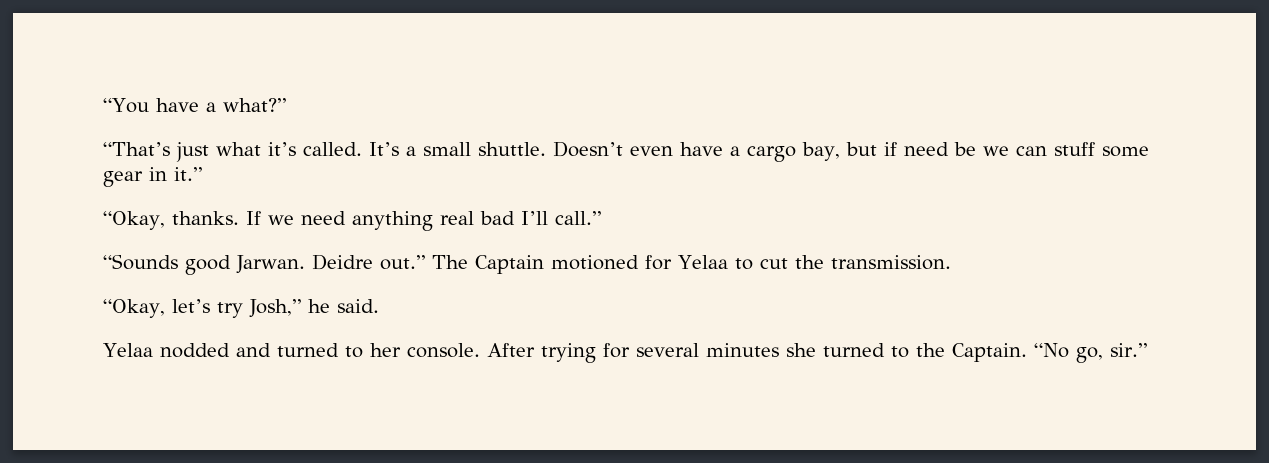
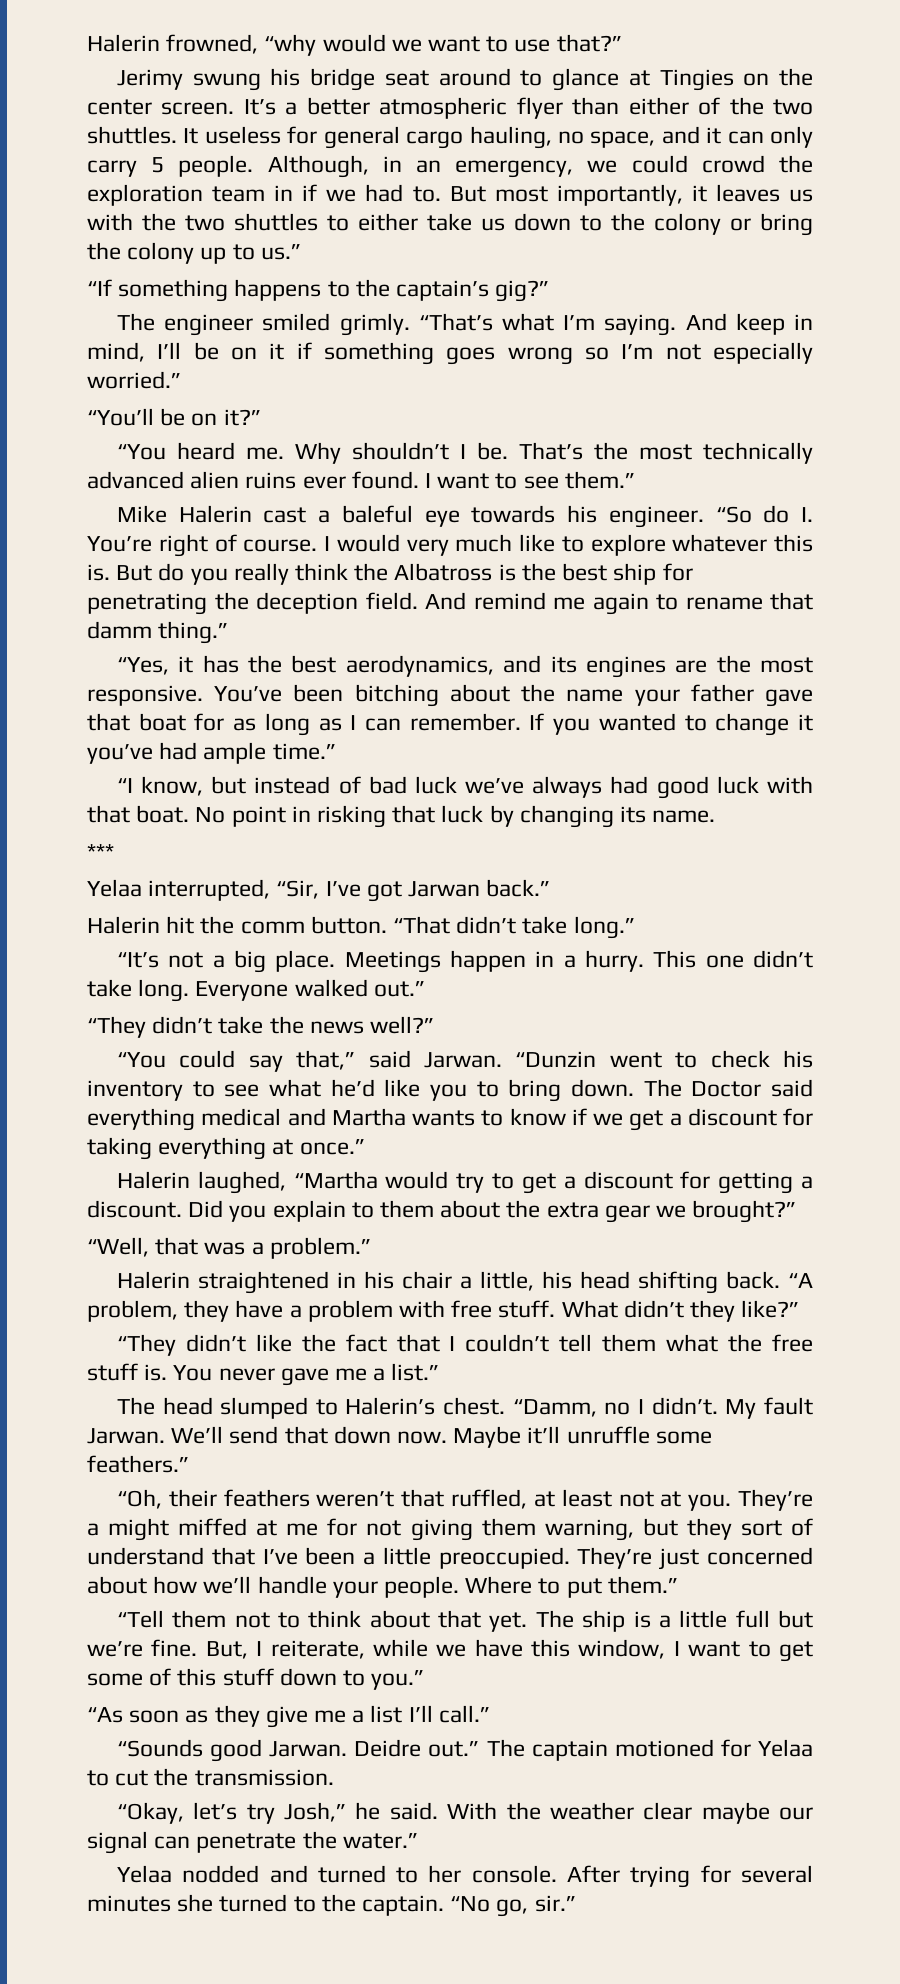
[103,98,286,113] [103,141,1149,162] [103,167,202,187] [103,211,515,231] “You have a what?” // “That’s just what it’s called. It’s a small shuttle. Doesn’t even have a cargo bay, but if need be we can stuff some gear in it.” // “Okay, thanks. If we need anything real bad -> [87,34,622,56] [116,68,813,91] [87,97,813,119] [87,126,813,149] [87,155,814,178] [87,184,814,206] [87,213,813,236] [87,242,301,264] [87,279,550,302] [116,313,813,336] [87,342,814,365] [87,371,181,389] [87,408,261,426] [116,442,813,464] [87,471,635,489] [116,505,813,528] [87,534,813,557] [87,563,693,585] [87,592,813,615] [87,621,229,644] [116,655,813,678] [87,684,813,707] [87,713,813,736] [87,742,336,764] [116,776,813,799] [87,805,716,828] [87,844,114,859] [87,879,551,902] [87,916,635,939] [116,950,814,973] [87,979,425,1002] [87,1016,435,1038] [116,1050,814,1072] [87,1079,813,1102] [87,1108,813,1131] [87,1137,365,1160] [116,1171,813,1194] [87,1200,797,1223] [87,1237,371,1259] [116,1271,813,1294] [87,1300,800,1322] [116,1334,814,1356] [87,1363,440,1386] [116,1397,814,1419] [87,1426,712,1448] [87,1455,189,1473] [116,1489,813,1511] [87,1518,814,1541] [87,1547,813,1570] [87,1576,678,1598] [116,1610,814,1632] [87,1639,813,1662] [87,1668,425,1690] [87,1705,403,1728] Halerin frowned, “why would we want to use that?” // Jerimy swung his bridge seat around to glance at Tingies on the center screen. It’s a better atmospheric flyer than either of the two shuttles. It useless for general cargo hauling, no space, and it can only carry 5 people. Although, in an emergency, we could crowd the exploration team in if we had to. But most importantly, it leaves us with the two shuttles to either take us down to the colony or bring the colony up to us.” // “If something happens to the captain’s gig?” // The engineer smiled grimly. “That’s what I’m saying. And keep in mind, I’ll be on it if something goes wrong so I’m not especially worried.” // “You’ll be on it?” // “You heard me. Why shouldn’t I be. That’s the most technically advanced alien ruins ever found. I want to see them.” // Mike Halerin cast a baleful eye towards his engineer. “So do I. You’re right of course. I would very much like to explore whatever this is. But do you really think the Albatross is the best ship for penetrating the deception field. And remind me again to rename that damm thing.” // “Yes, it has the best aerodynamics, and its engines are the most responsive. You’ve been bitching about the name your father gave that boat for as long as I can remember. If you wanted to change it you’ve had ample time.” // “I know, but instead of bad luck we’ve always had good luck with that boat. No point in risking that luck by changing its name. // *** // Yelaa interrupted, “Sir, I’ve got Jarwan back.” // Halerin hit the comm button. “That didn’t take long.” // “It’s not a big place. Meetings happen in a hurry. This one didn’t take long. Everyone walked out.” // “They didn’t take the news well?” // “You could say that,” said Jarwan. “Dunzin went to check his inventory to see what he’d like you to bring down. The Doctor said everything medical and Martha wants to know if we get a discount for taking everything at once.” // Halerin laughed, “Martha would try to get a discount for getting a discount. Did you explain to them about the extra gear we brought?” // “Well, that was a problem.” // Halerin straightened in his chair a little, his head shifting back. “A problem, they have a problem with free stuff. What didn’t they like?” // “They didn’t like the fact that I couldn’t tell them what the free stuff is. You never gave me a list.” // The head slumped to Halerin’s chest. “Damm, no I didn’t. My fault Jarwan. We’ll send that down now. Maybe it’ll unruffle some feathers.” // “Oh, their feathers weren’t that ruffled, at least not at you. They’re a might miffed at me for not giving them warning, but they sort of understand that I’ve been a little preoccupied. They’re just concerned about how we’ll handle your people. Where to put them.” // “Tell them not to think about that yet. The ship is a little full but we’re fine. But, I reiterate, while we have this window, I want to get some of this stuff down to you.” // “As soon as they give me a list
[475,255,544,274] Captain -> [531,1740,608,1761] captain
(379, 306) none -> [447,1802,813,1824] [87,1831,418,1854] With the weather clear maybe our signal can penetrate the water.”
[951,343,1027,362] Captain. -> [362,1895,445,1916] captain.

